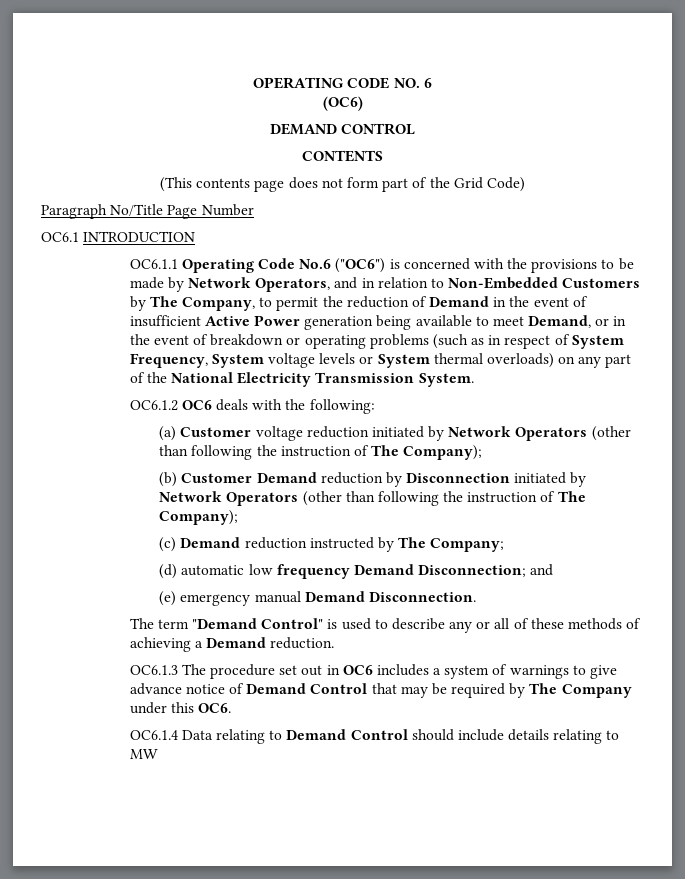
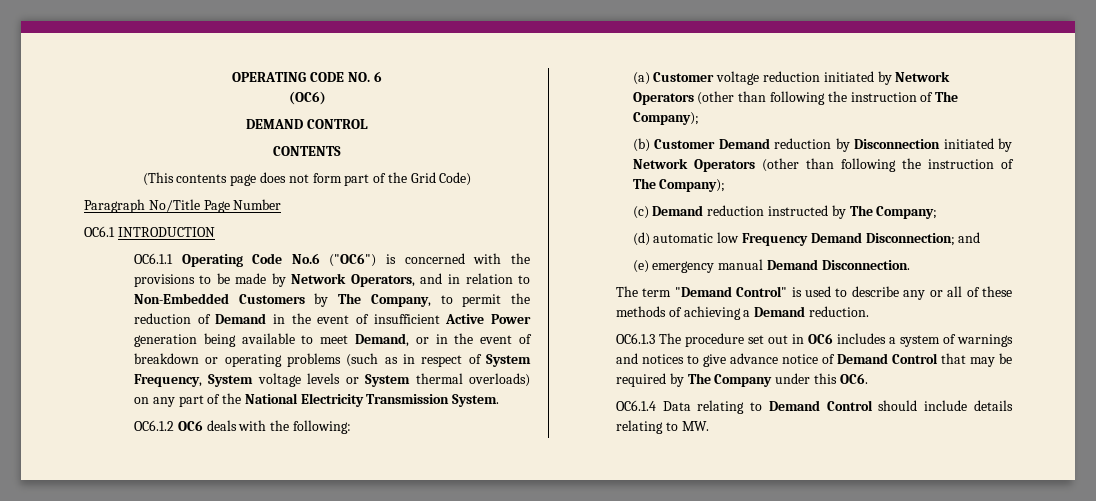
[276,564,350,579] frequency -> [741,233,808,246] Frequency
(569, 672) none -> [615,353,684,364] and notices
[129,749,158,759] MW -> [681,421,709,431] MW.

